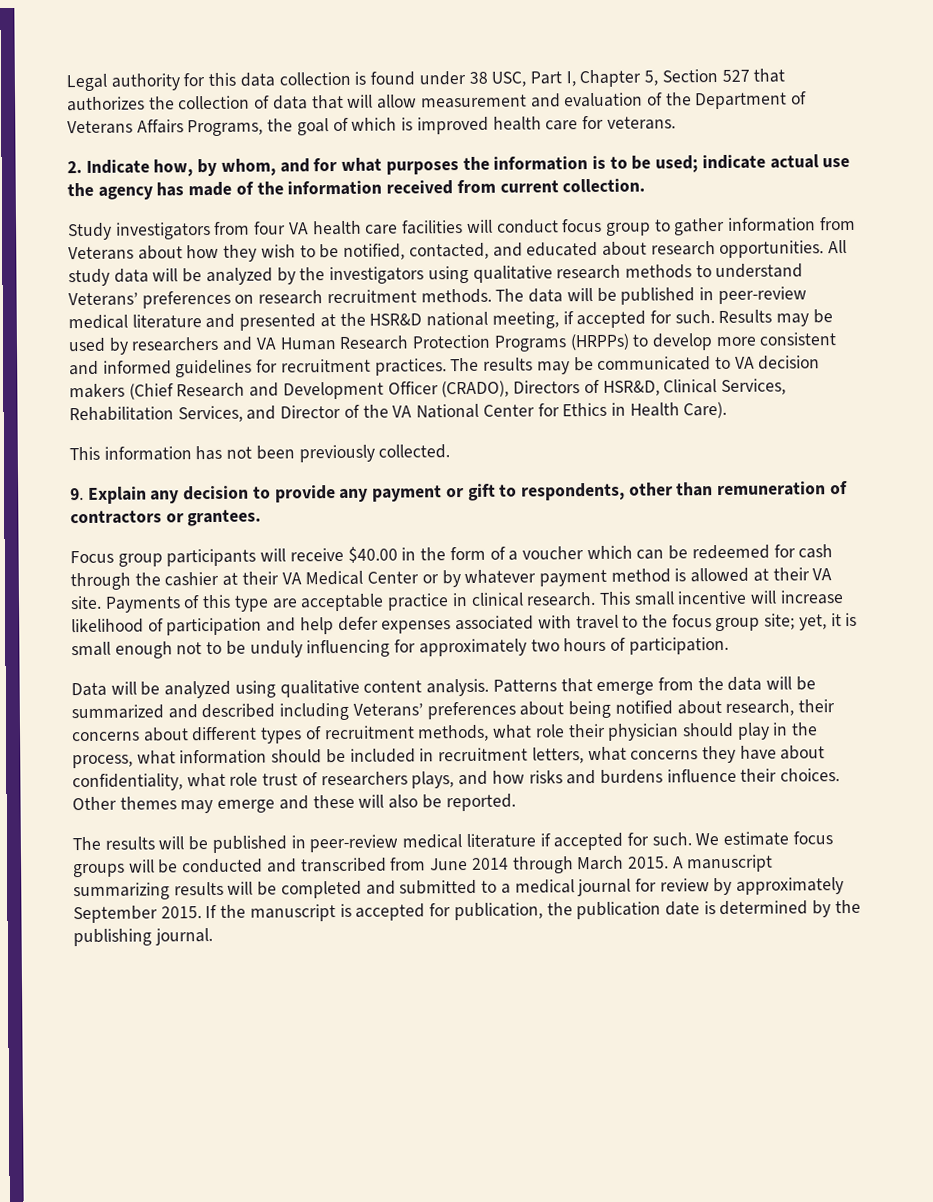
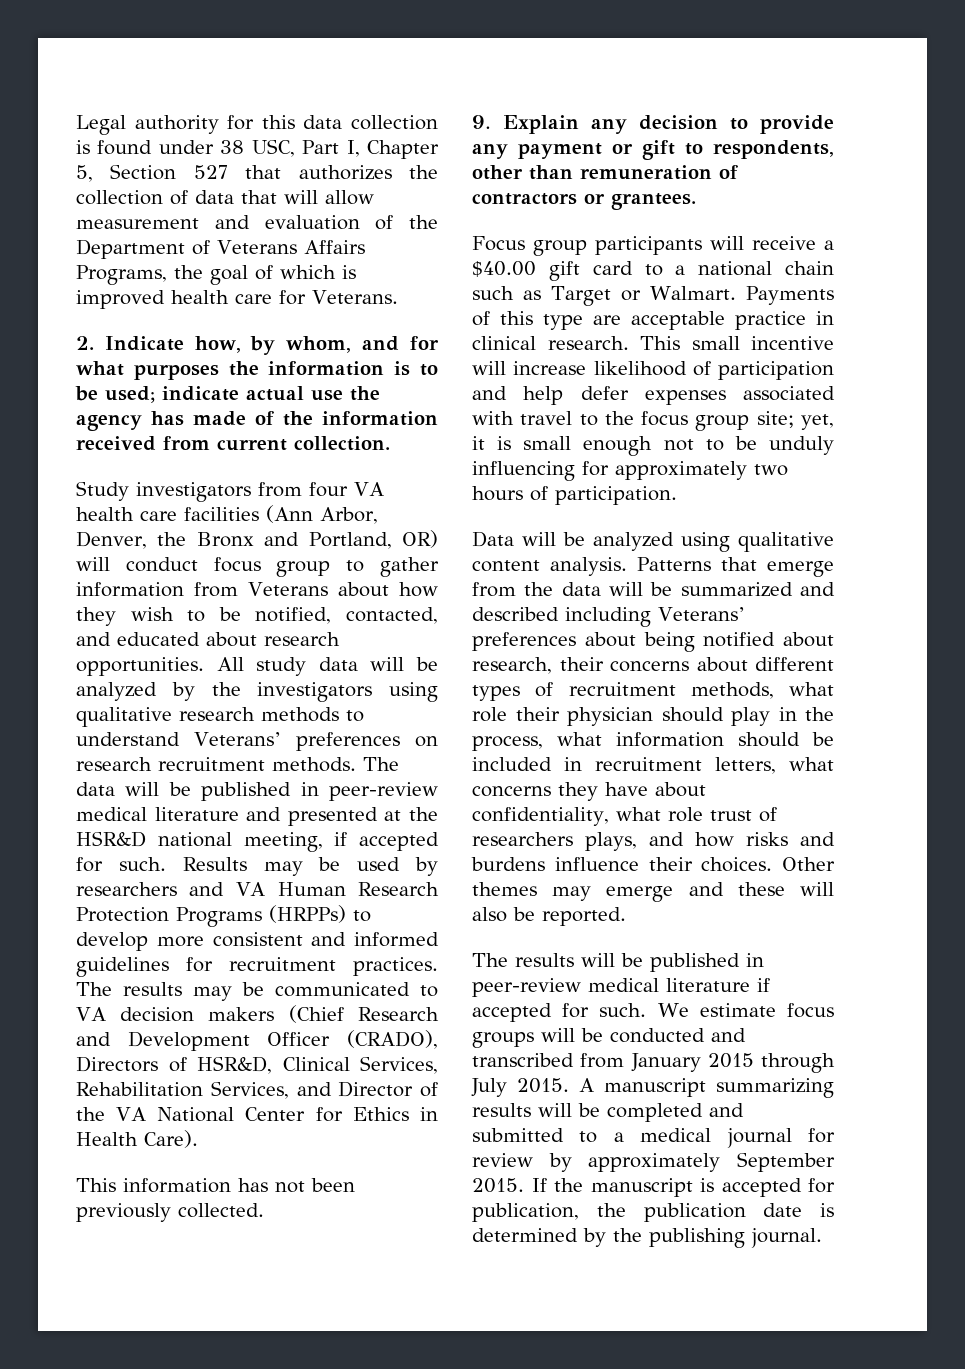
[606,116,676,130] veterans. -> [312,290,398,304] Veterans.
(464, 227) none -> [266,505,378,524] [76,530,438,549] (Ann Arbor, Denver, the Bronx and Portland, OR)
[347,544,834,563] [70,567,833,591] [70,595,102,610] $40.00 in the form of a voucher which can be redeemed for cash through the cashier at their VA Medical Center or by whatever payment method is allowed at their VA site. -> [824,240,834,250] [472,261,834,281] [472,286,737,306] a $40.00 gift card to a national chain such as Target or Walmart.
[430,855,625,874] June 2014 through March -> [630,1053,835,1073] [471,1078,507,1097] January 2015 through July

